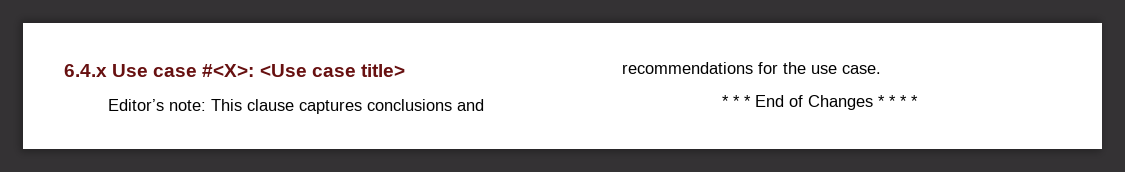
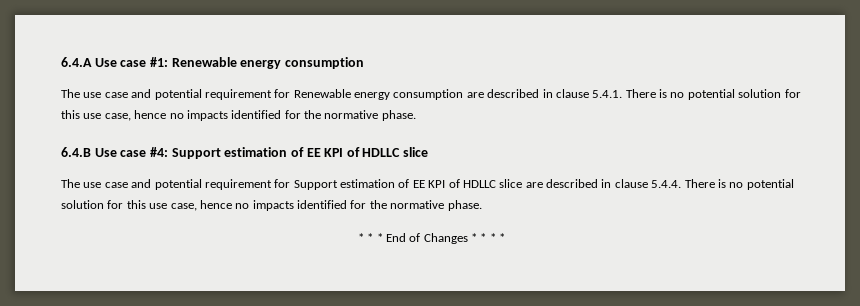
[64,64,405,77] [108,99,485,114] [622,62,882,74] 6.4.x Use case #<X>: <Use case title> // Editor’s note: This clause captures conclusions and recommendations for the use case. -> [61,57,364,69] [61,89,801,100] [61,110,416,121] [61,147,429,159] [61,179,794,190] [61,200,482,211] 6.4.A Use case #1: Renewable energy consumption // The use case and potential requirement for Renewable energy consumption are described in clause 5.4.1. There is no potential solution for this use case, hence no impacts identified for the normative phase. // 6.4.B Use case #4: Support estimation of EE KPI of HDLLC slice // The use case and potential requirement for Support estimation of EE KPI of HDLLC slice are described in clause 5.4.4. There is no potential solution for this use case, hence no impacts identified for the normative phase.

